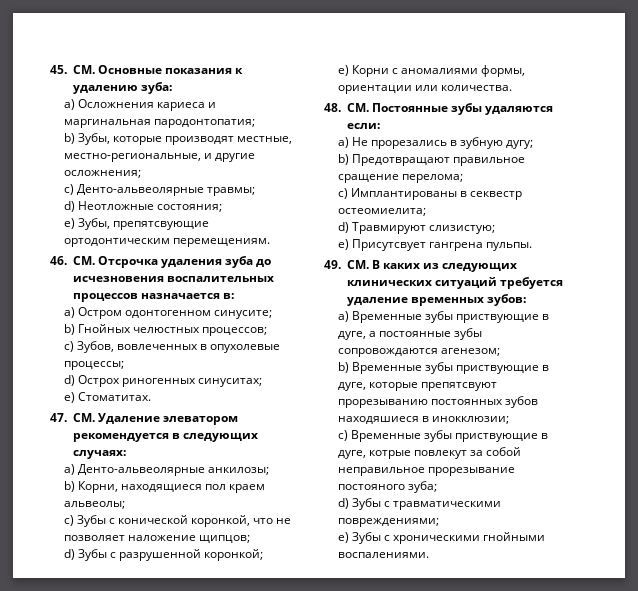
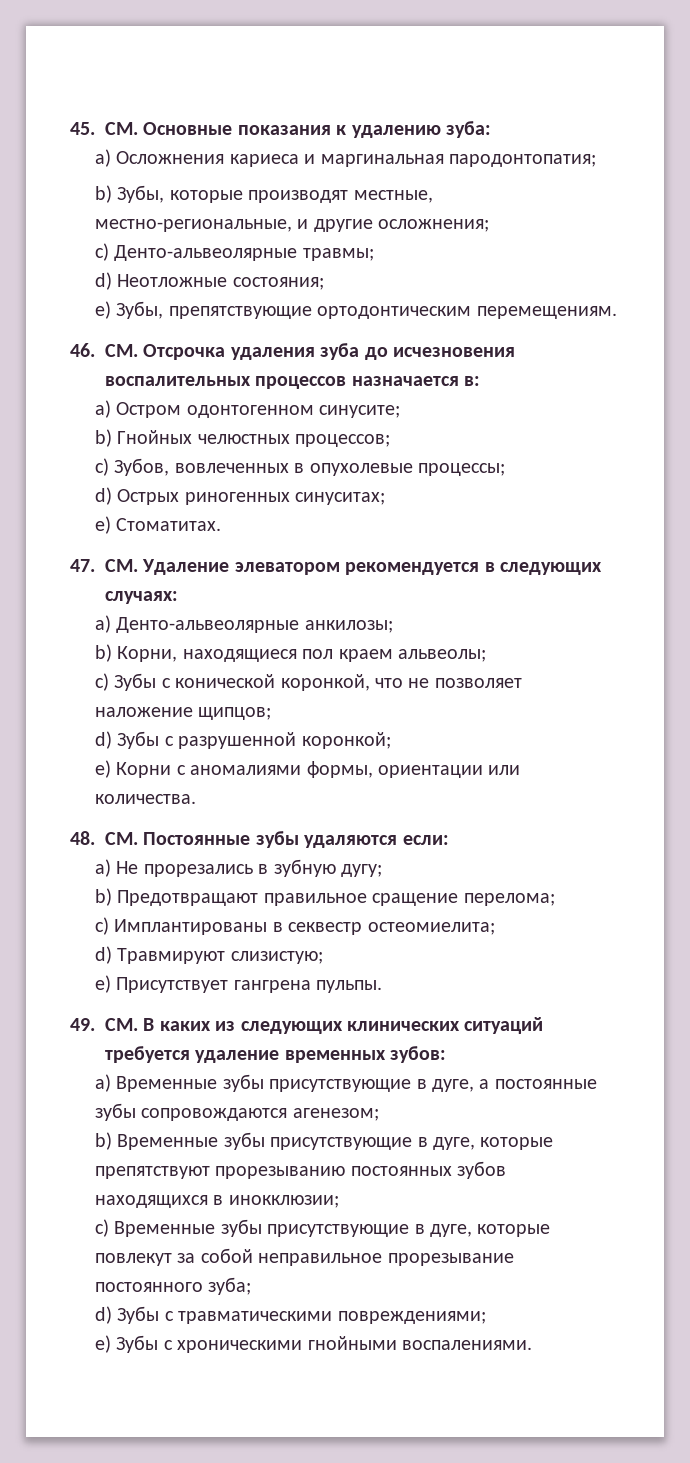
[112,221,209,230] препятсвующие -> [168,306,312,319] препятствующие
[77,375,120,387] Острох -> [117,489,180,505] Острых
[351,239,426,251] Присутсвует -> [116,977,229,993] Присутствует
[456,314,540,323] приствующие -> [269,1079,412,1092] присутствующие
[456,365,550,374] [337,382,497,391] приствующие в дуге, которые препятсвуют -> [270,1137,554,1150] [94,1166,210,1179] присутствующие в дуге, которые препятствуют
[337,416,419,424] находяшиеся -> [94,1195,208,1208] находящихся
[455,433,549,442] [337,450,411,459] приствующие в дуге, котрые -> [267,1224,551,1237] присутствующие в дуге, которые
[337,484,405,490] постояного -> [94,1282,203,1292] постоянного

